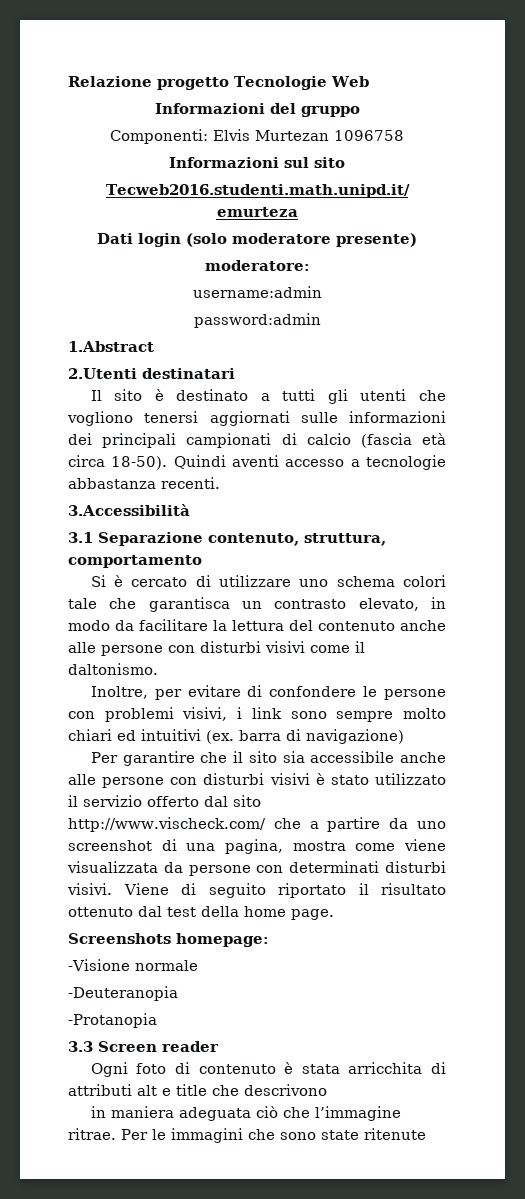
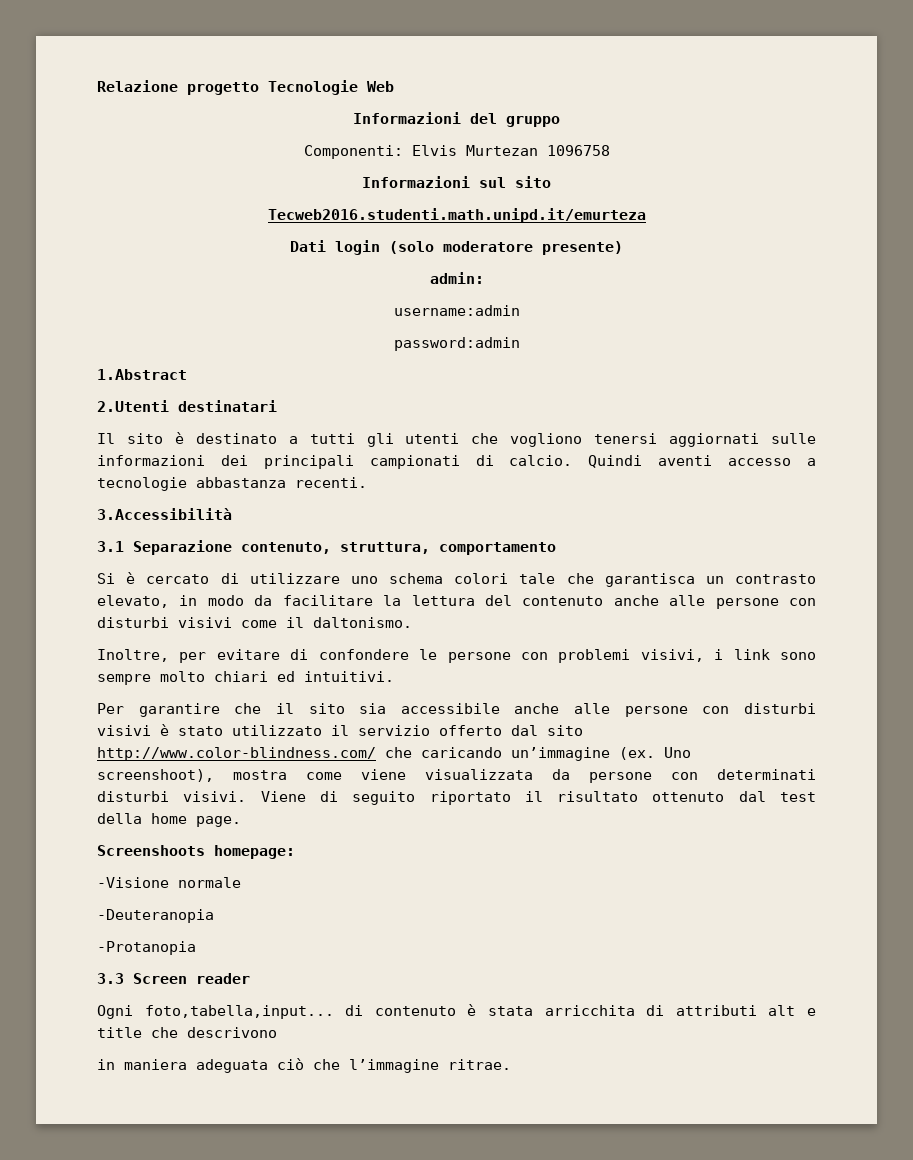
[204,260,310,271] moderatore: -> [429,272,484,284] admin:
[306,433,446,448] [68,455,168,470] calcio (fascia età circa 18-50). -> [509,455,573,466] calcio.
[141,729,404,744] intuitivi (ex. barra di navigazione) -> [304,671,394,682] intuitivi.
[68,817,447,832] [68,839,283,854] http://www.vischeck.com/ che a partire da uno screenshot di una pagina, -> [97,747,691,761] [97,769,214,782] http://www.color-blindness.com/ che caricando un’immagine (ex. Uno screenshoot),
[68,933,171,944] Screenshots -> [97,845,205,856] Screenshoots
[136,1063,167,1074] foto -> [144,1005,334,1019] foto,tabella,input...
[121,1128,426,1143] Per le immagini che sono state ritenute -> (511, 1064) none

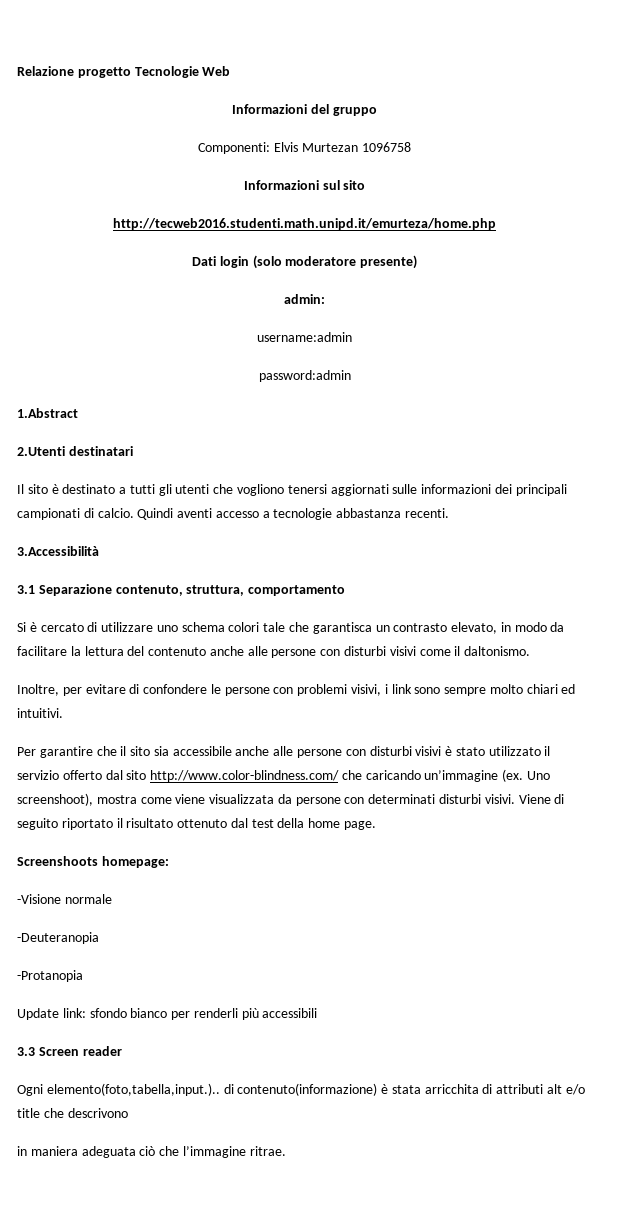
[267,208,646,223] Tecweb2016.studenti.math.unipd.it/emurteza -> [113,218,496,230] http://tecweb2016.studenti.math.unipd.it/emurteza/home.php
(196, 948) none -> [17,1008,318,1020] // Update link: sfondo bianco per renderli più accessibili
[144,1005,456,1019] foto,tabella,input... di contenuto -> [46,1083,378,1096] elemento(foto,tabella,input.).. di contenuto(informazione)
[807,1008,817,1016] e -> [565,1084,585,1095] e/o

